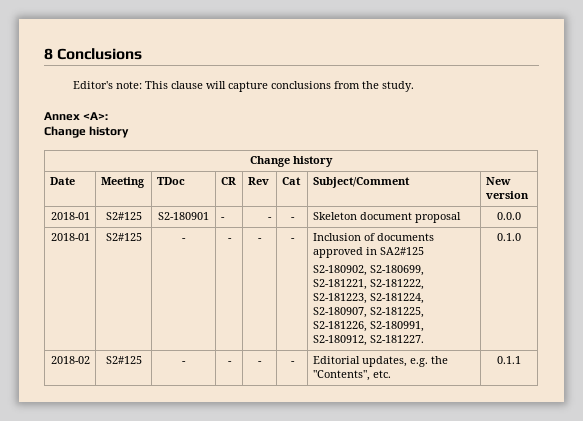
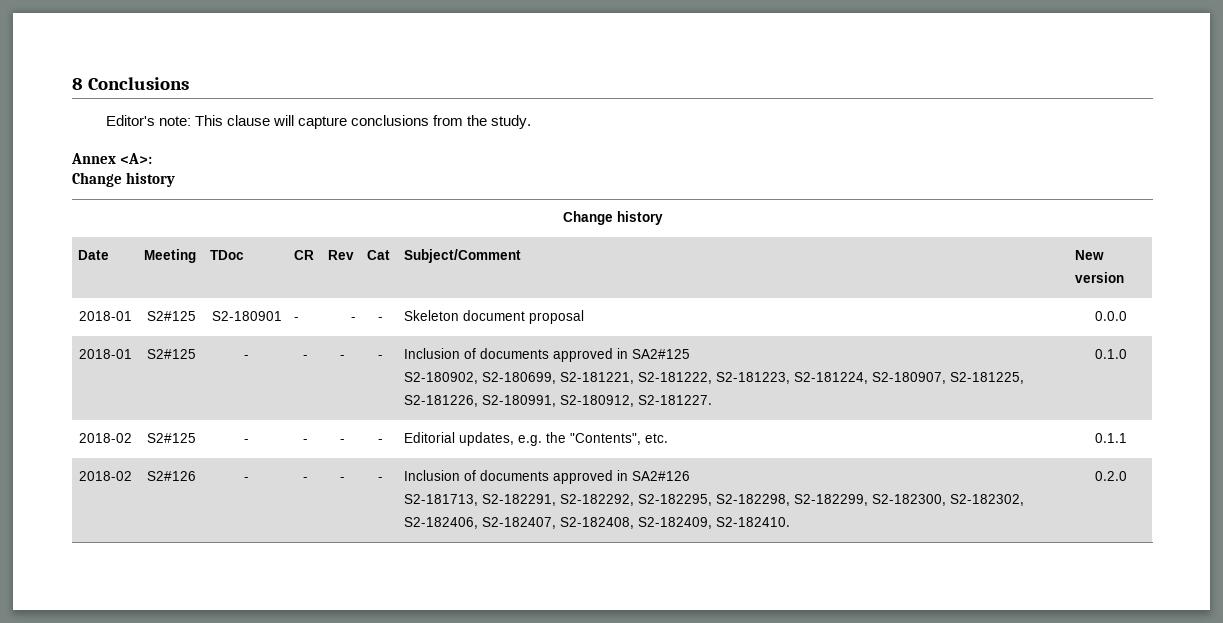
(521, 360) none -> [79,471,132,481] [147,471,196,481] [243,477,249,481] [303,477,308,481] [339,477,345,481] [377,477,383,481] [404,470,691,484] [404,494,1025,506] [404,517,791,529] [1095,471,1127,481] // 2018-02 | S2#126 | - | - | - | - | Inclusion of documents approved in SA2#126 // S2-181713, S2-182291, S2-182292, S2-182295, S2-182298, S2-182299, S2-182300, S2-182302, S2-182406, S2-182407, S2-182408, S2-182409, S2-182410. | 0.2.0

